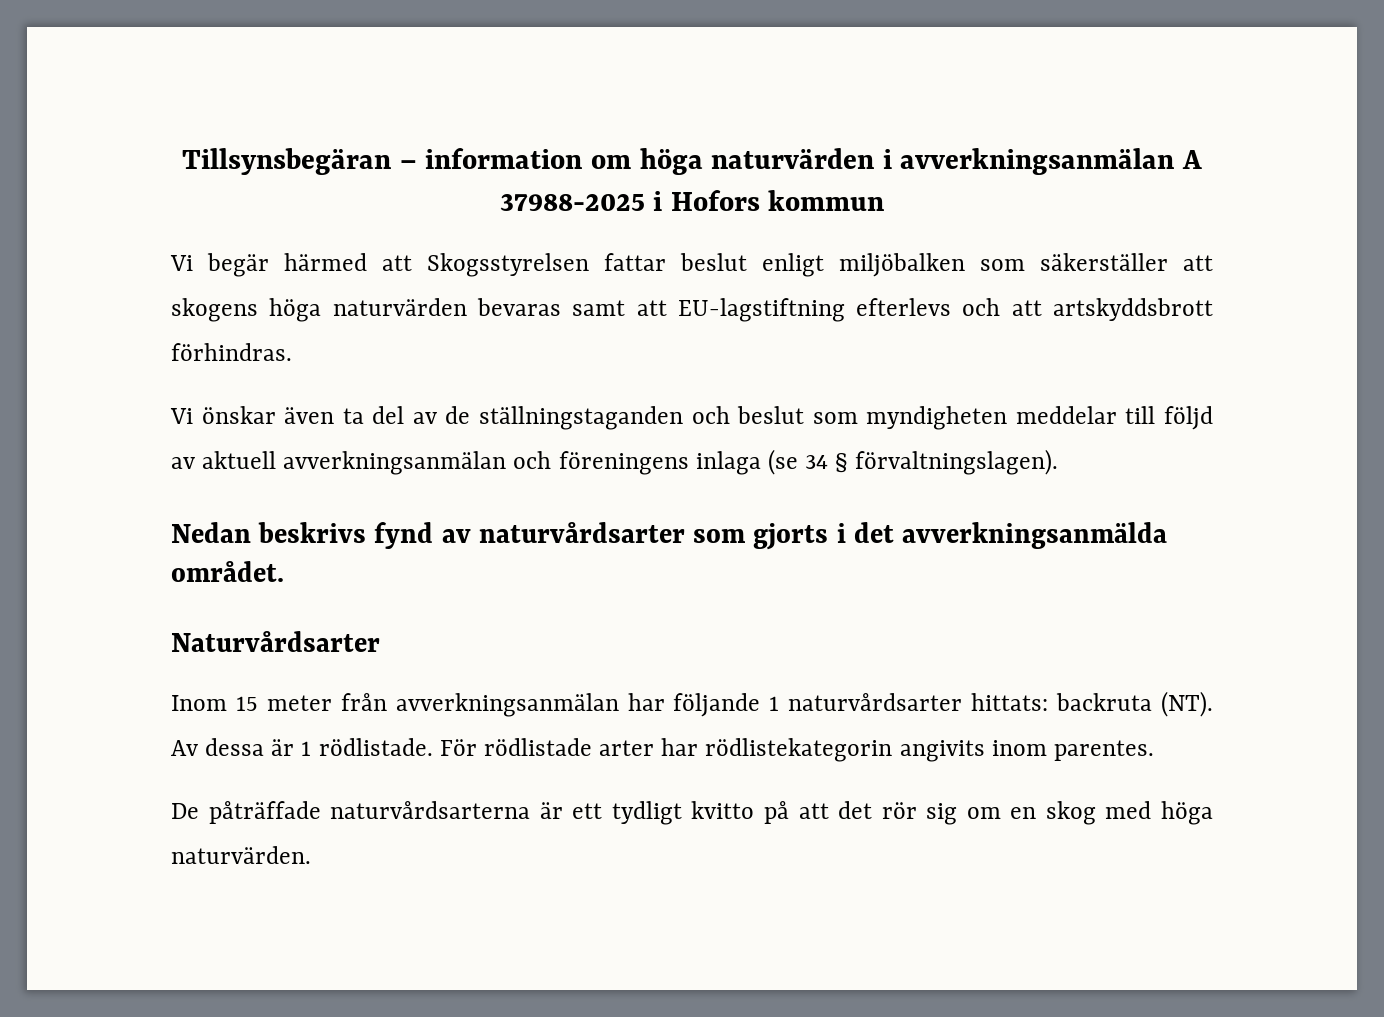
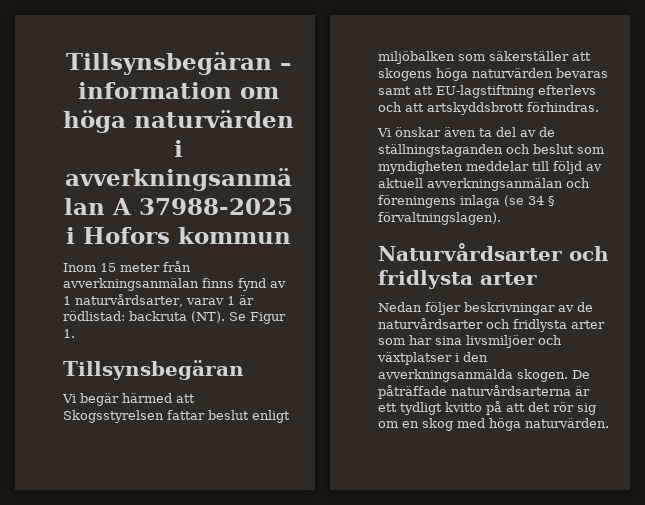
(885, 200) none -> [63,261,191,272] [63,278,286,291] [63,294,254,307] [63,311,286,324] [63,329,75,338] [63,360,244,380] // Inom 15 meter från avverkningsanmälan finns fynd av 1 naturvårdsarter, varav 1 är rödlistad: backruta (NT). Se Figur 1. // Tillsynsbegäran
[171,522,1168,550] [171,561,284,582] [171,631,380,652] [171,691,1213,717] [171,738,1154,762] Nedan beskrivs fynd av naturvårdsarter som gjorts i det avverkningsanmälda området. // Naturvårdsarter // Inom 15 meter från avverkningsanmälan har följande 1 naturvårdsarter hittats: backruta (NT). Av dessa är 1 rödlistade. För rödlistade arter har rödlistekategorin angivits inom parentes. // -> [378,243,609,261] [378,270,537,289] [378,302,593,315] [378,318,605,332] [378,335,562,348] [377,352,488,365] [378,369,568,382] Naturvårdsarter och fridlysta arter // Nedan följer beskrivningar av de naturvårdsarter och fridlysta arter som har sina livsmiljöer och växtplatser i den avverkningsanmälda skogen.

